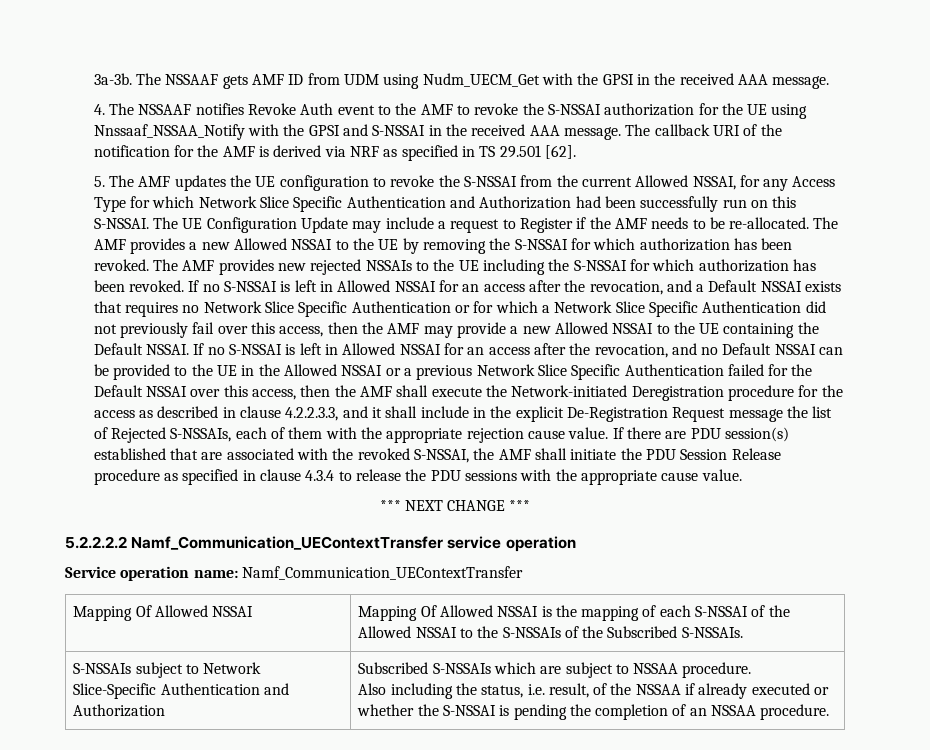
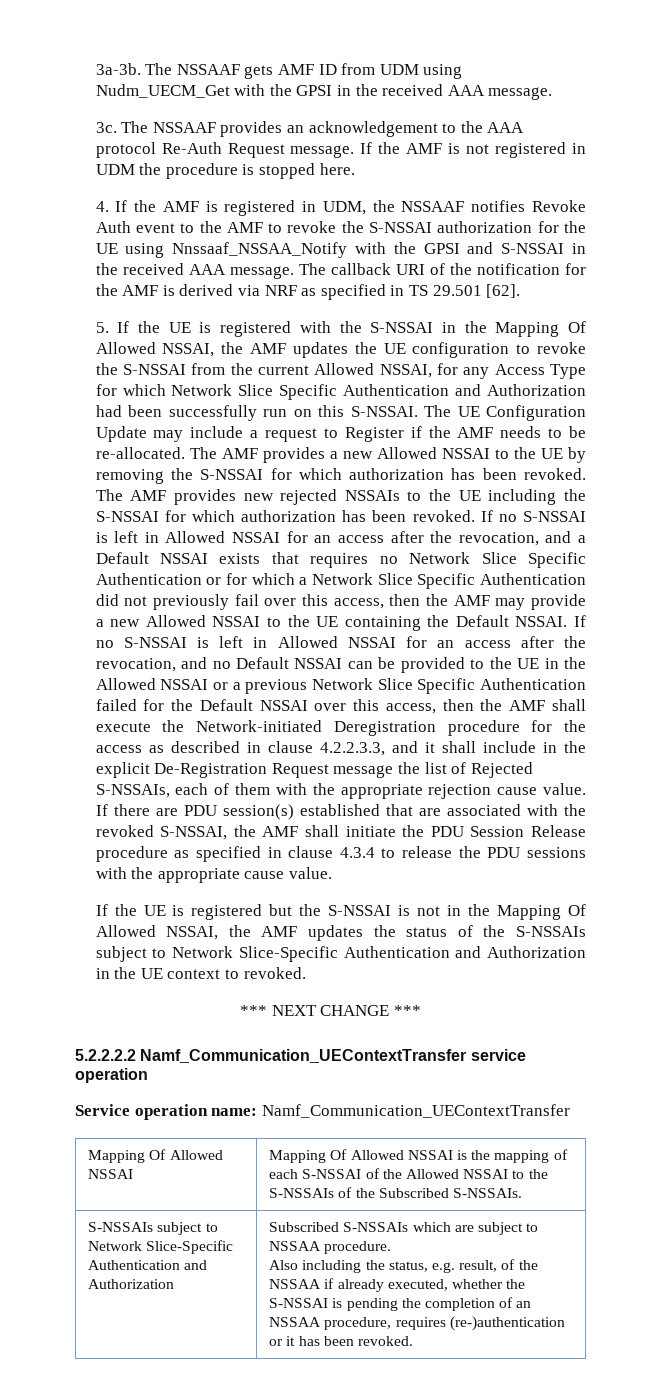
[93,103,135,115] 4. The -> [95,121,525,137] [95,142,586,158] [95,163,355,179] [95,200,395,216] 3c. The NSSAAF provides an acknowledgement to the AAA protocol Re-Auth Request message. If the AMF is not registered in UDM the procedure is stopped here. // 4. If the AMF is registered in UDM, the
[109,175,135,187] The -> [117,321,586,337] [95,342,244,357] If the UE is registered with the S-NSSAI in the Mapping Of Allowed NSSAI, the
(742, 475) none -> [95,904,586,920] [95,925,586,941] [95,946,586,962] [95,967,306,979] // If the UE is registered but the S-NSSAI is not in the Mapping Of Allowed NSSAI, the AMF updates the status of the S-NSSAIs subject to Network Slice-Specific Authentication and Authorization in the UE context to revoked.
[527,684,545,695] i.e. -> [432,1262,456,1273] e.g.
[751,683,830,695] executed or -> [387,1279,448,1291] executed,
[760,704,830,720] procedure. -> [324,1316,565,1331] [269,1336,414,1346] procedure, requires (re-)authentication or it has been revoked.

